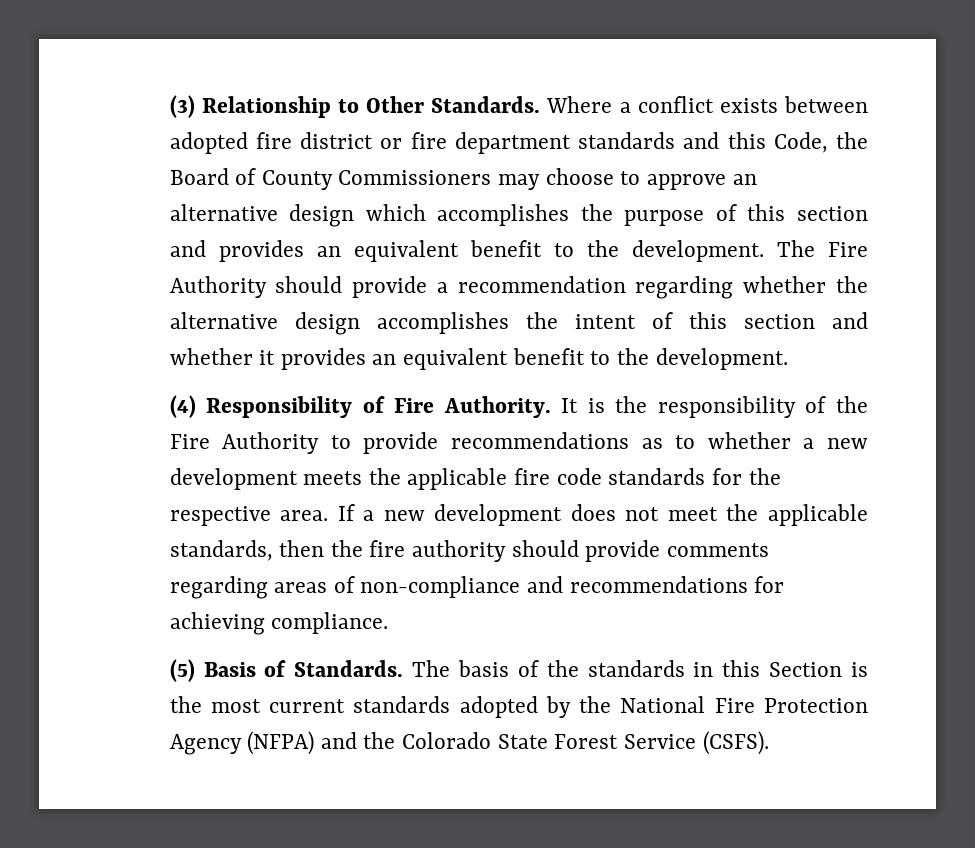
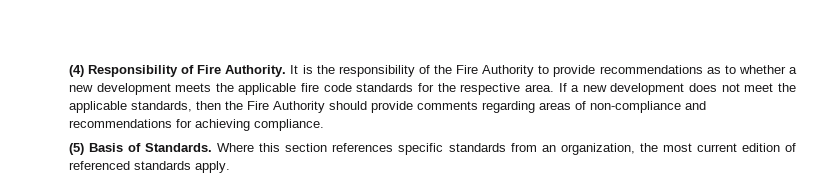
[169,95,869,118] [169,132,868,154] [169,168,757,190] [169,204,869,227] [169,240,869,262] [169,276,868,299] [169,312,869,335] [169,348,788,370] (3) Relationship to Other Standards. Where a conflict exists between adopted fire district or fire department standards and this Code, the Board of County Commissioners may choose to approve an alternative design which accomplishes the purpose of this section and provides an equivalent benefit to the development. The Fire Authority should provide a recommendation regarding whether the alternative design accomplishes the intent of this section and whether it provides an equivalent benefit to the development. // -> (68, 71) none
[369,540,507,562] fire authority -> [246,101,325,113] Fire Authority
[412,660,869,677] [169,696,868,718] [169,731,769,755] The basis of the standards in this Section is the most current standards adopted by the National Fire Protection Agency (NFPA) and the Colorado State Forest Service (CSFS). -> [217,143,796,155] [68,161,230,173] Where this section references specific standards from an organization, the most current edition of referenced standards apply.

